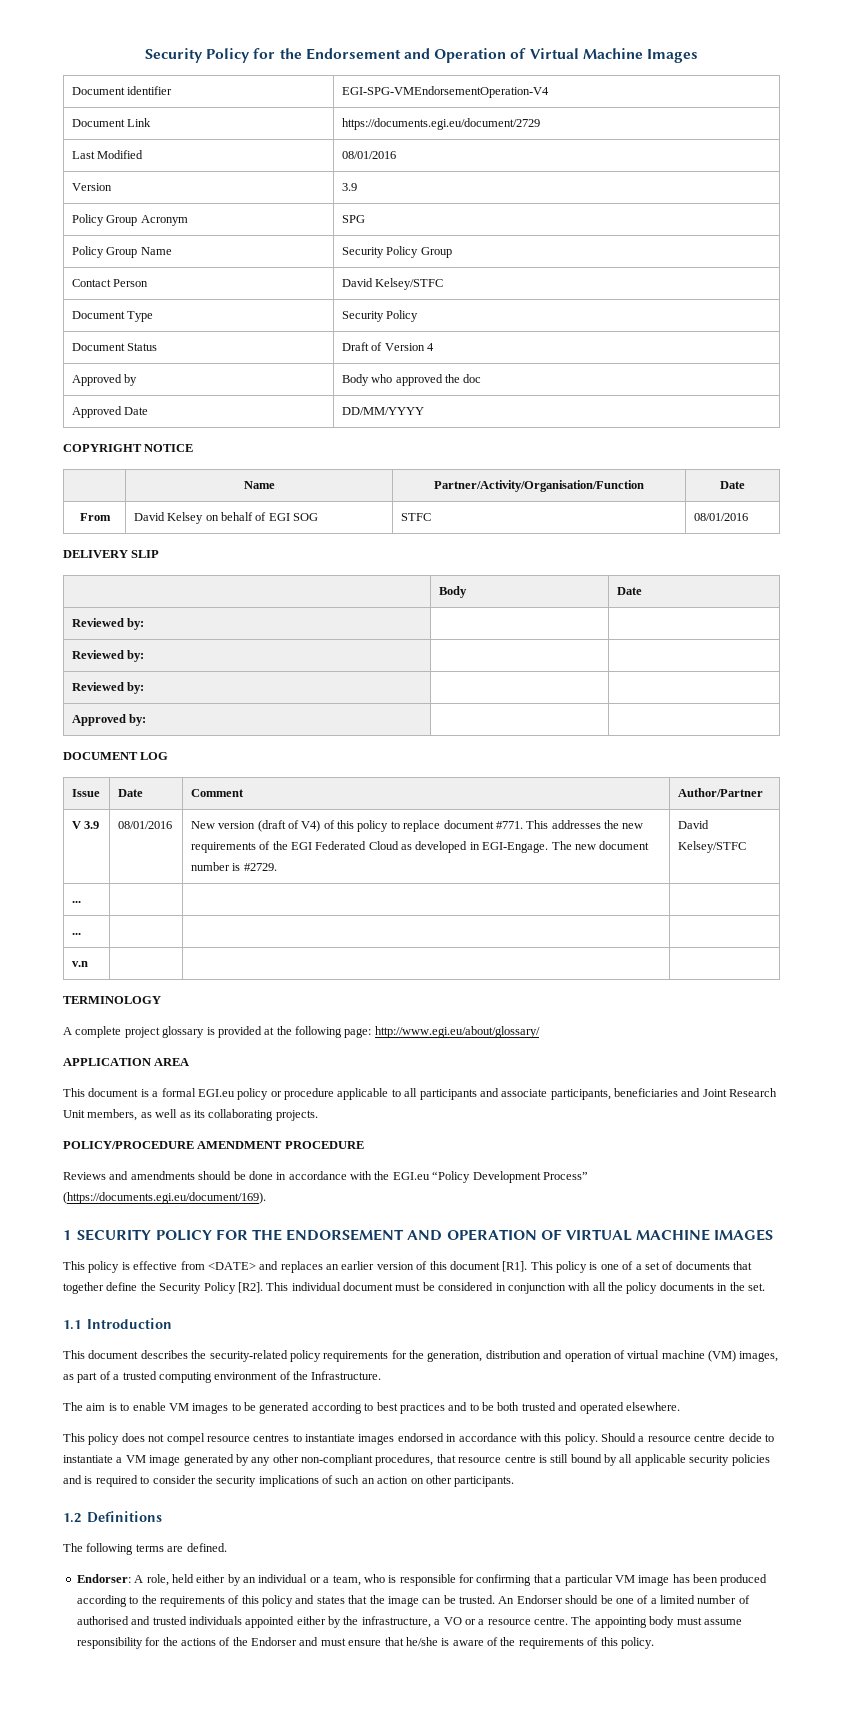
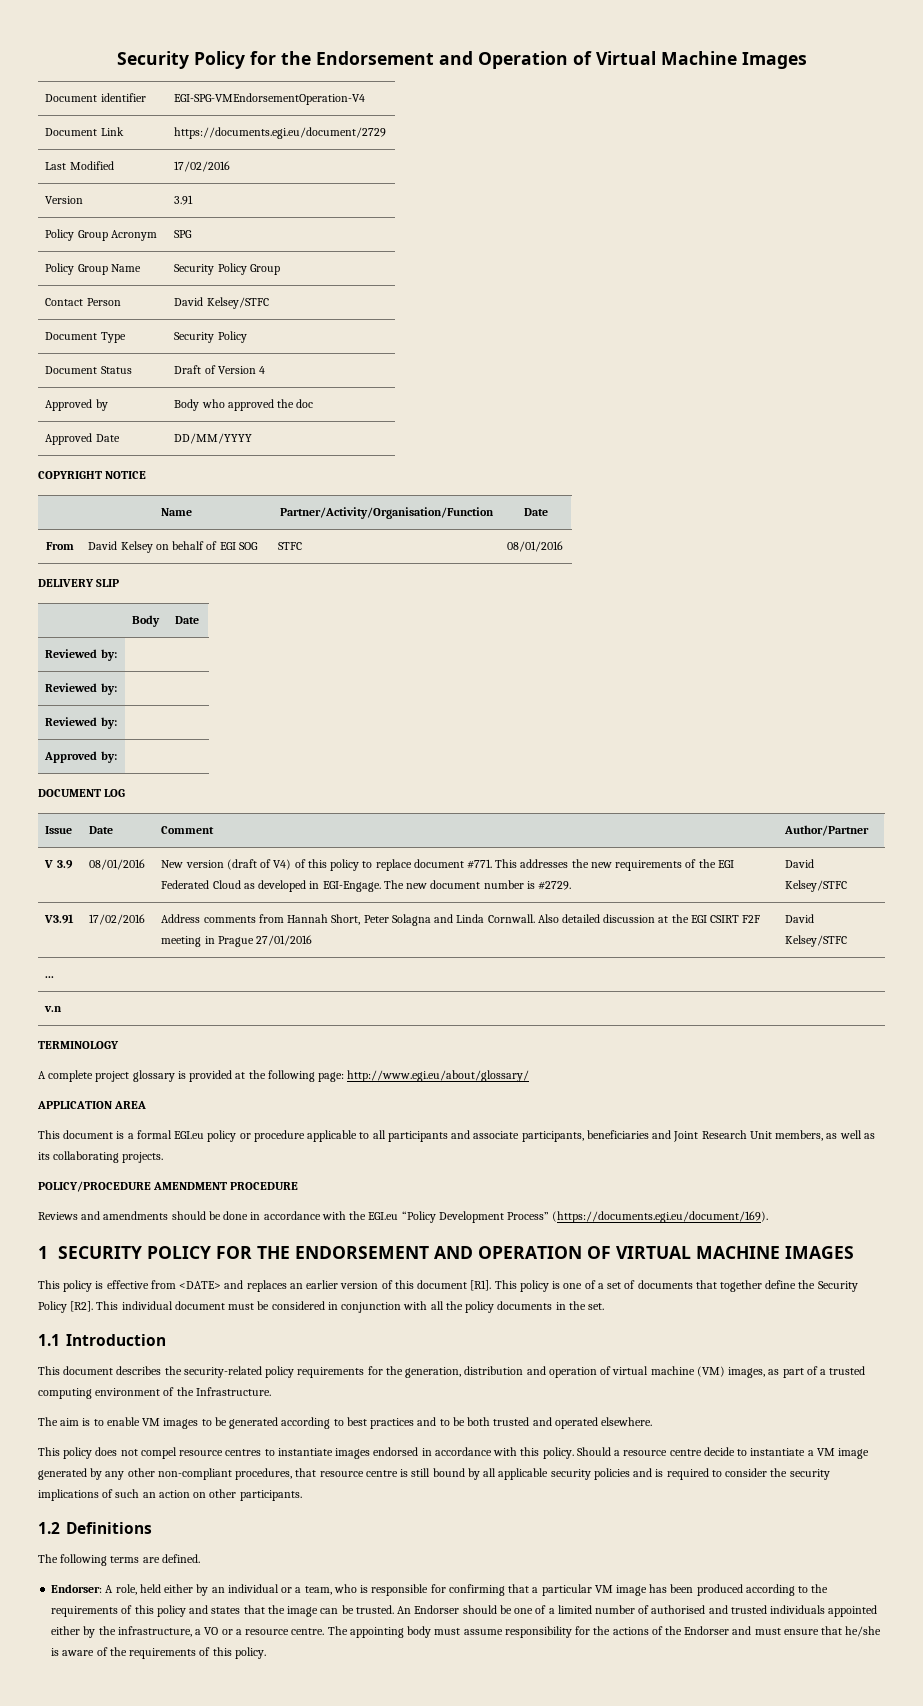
[341,151,396,159] 08/01/2016 -> [174,161,231,172] 17/02/2016
[341,183,357,191] 3.9 -> [174,195,194,205] 3.91
[71,900,81,903] ... | | | -> [44,914,75,924] [89,914,146,925] [161,914,761,926] [161,935,313,947] [785,914,815,923] [785,935,848,947] V3.91 | 17/02/2016 | Address comments from Hannah Short, Peter Solagna and Linda Cornwall. Also detailed discussion at the EGI CSIRT F2F meeting in Prague 27/01/2016 | David Kelsey/STFC

